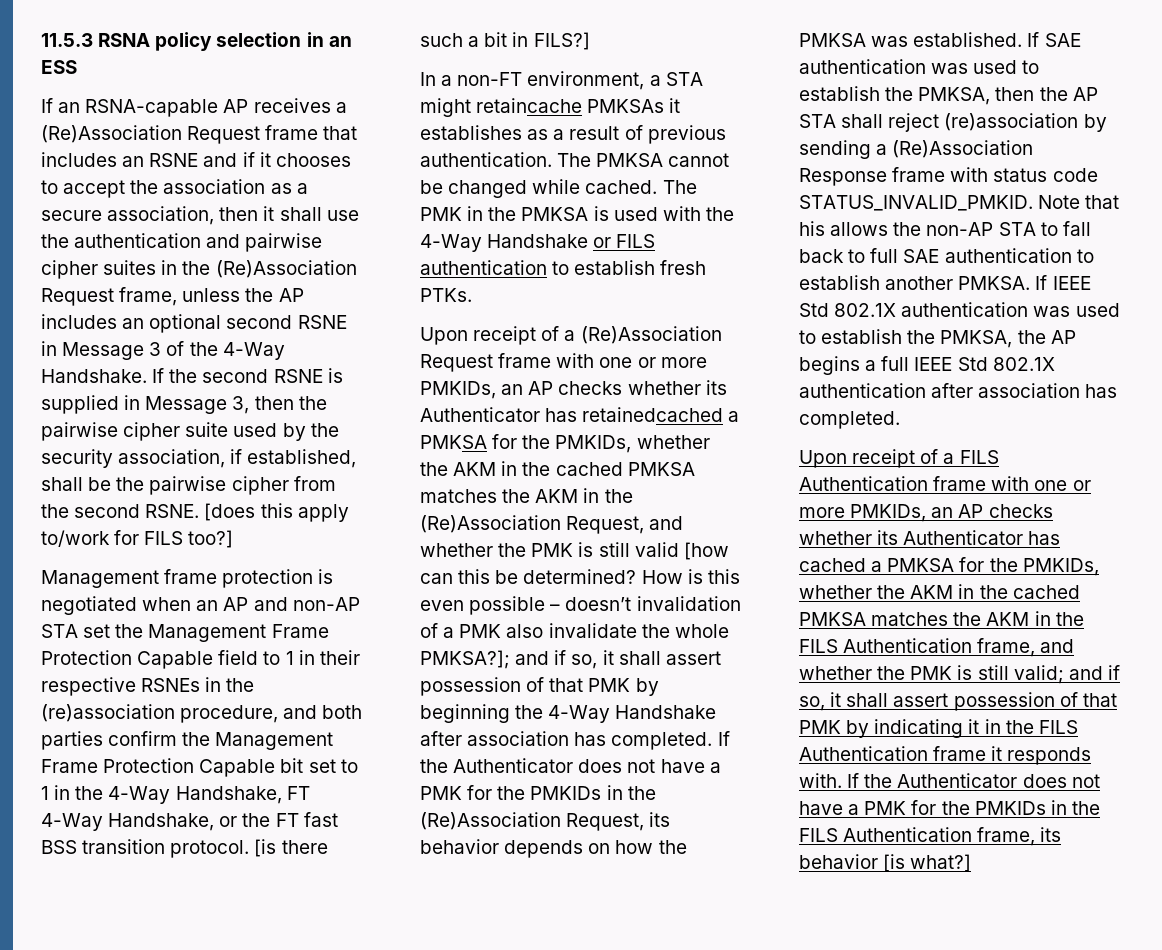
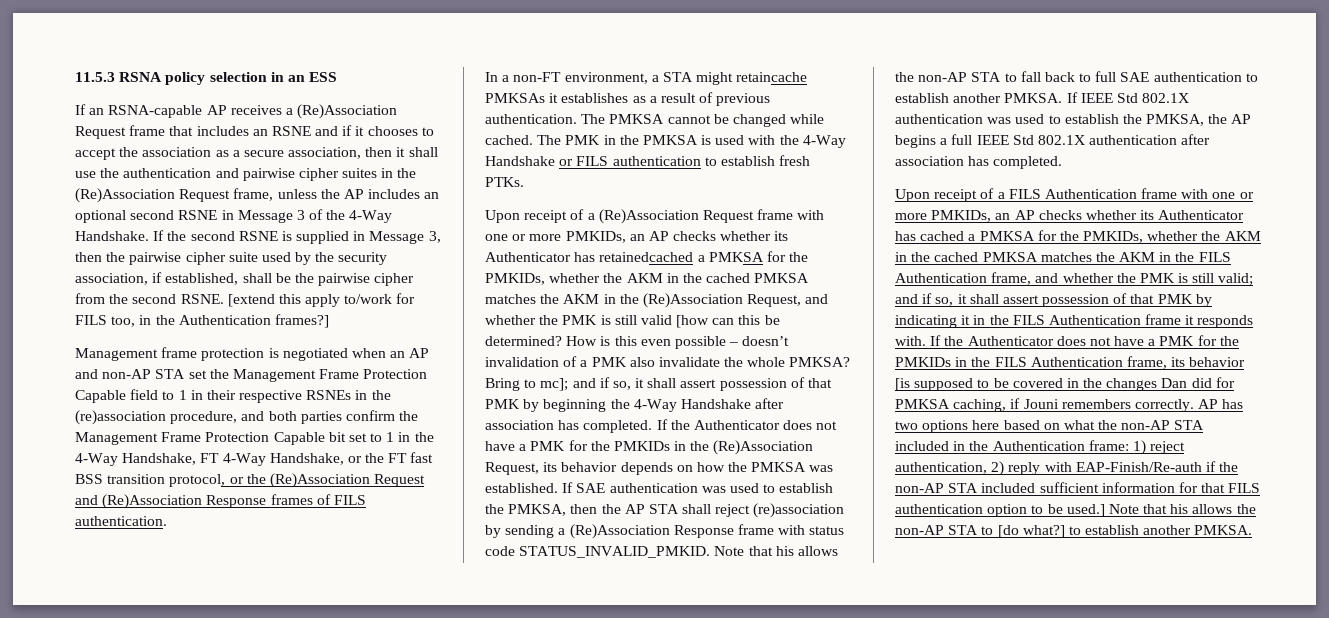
[204,503,256,521] [does -> [227,294,275,307] [extend
[188,530,234,548] too?] -> [111,314,329,328] too, in the Authentication frames?]
[170,839,328,858] [420,32,590,50] protocol. [is there such a bit in FILS?] -> [169,473,426,488] [75,494,366,509] [75,516,167,526] protocol, or the (Re)Association Request and (Re)Association Response frames of FILS authentication.
[420,650,510,669] PMKSA?]; -> [789,357,851,367] [485,378,569,391] PMKSA? Bring to mc];
[910,854,972,872] what?] -> [914,377,1235,391] [895,398,1244,412] [895,420,1205,433] [895,440,1186,455] [895,461,1239,476] [895,482,1261,493] [895,504,1256,517] [895,525,1253,538] supposed to be covered in the changes Dan did for PMKSA caching, if Jouni remembers correctly. AP has two options here based on what the non-AP STA included in the Authentication frame: 1) reject authentication, 2) reply with EAP-Finish/Re-auth if the non-AP STA included sufficient information for that FILS authentication option to be used.] Note that his allows the non-AP STA to [do what?] to establish another PMKSA.

